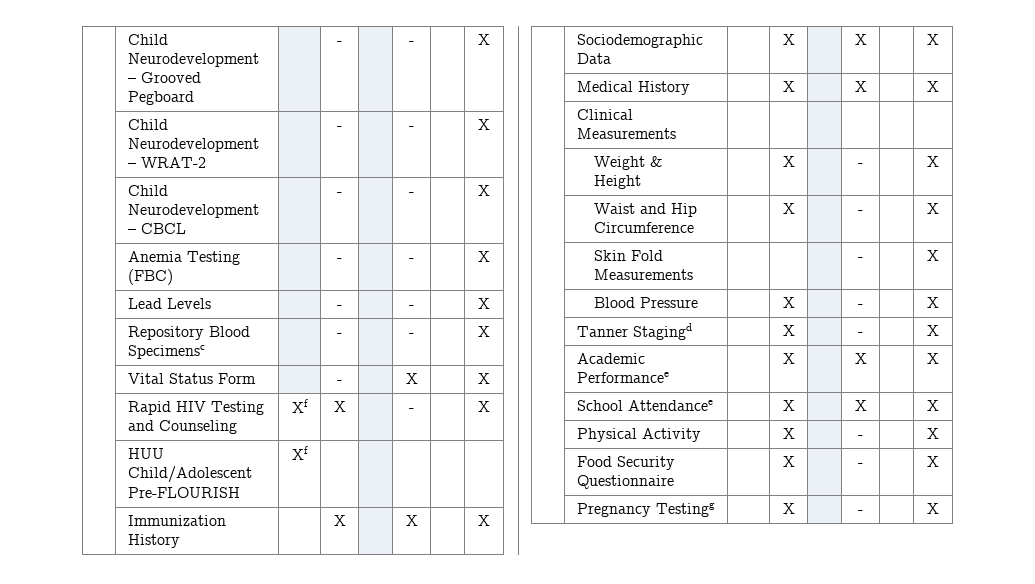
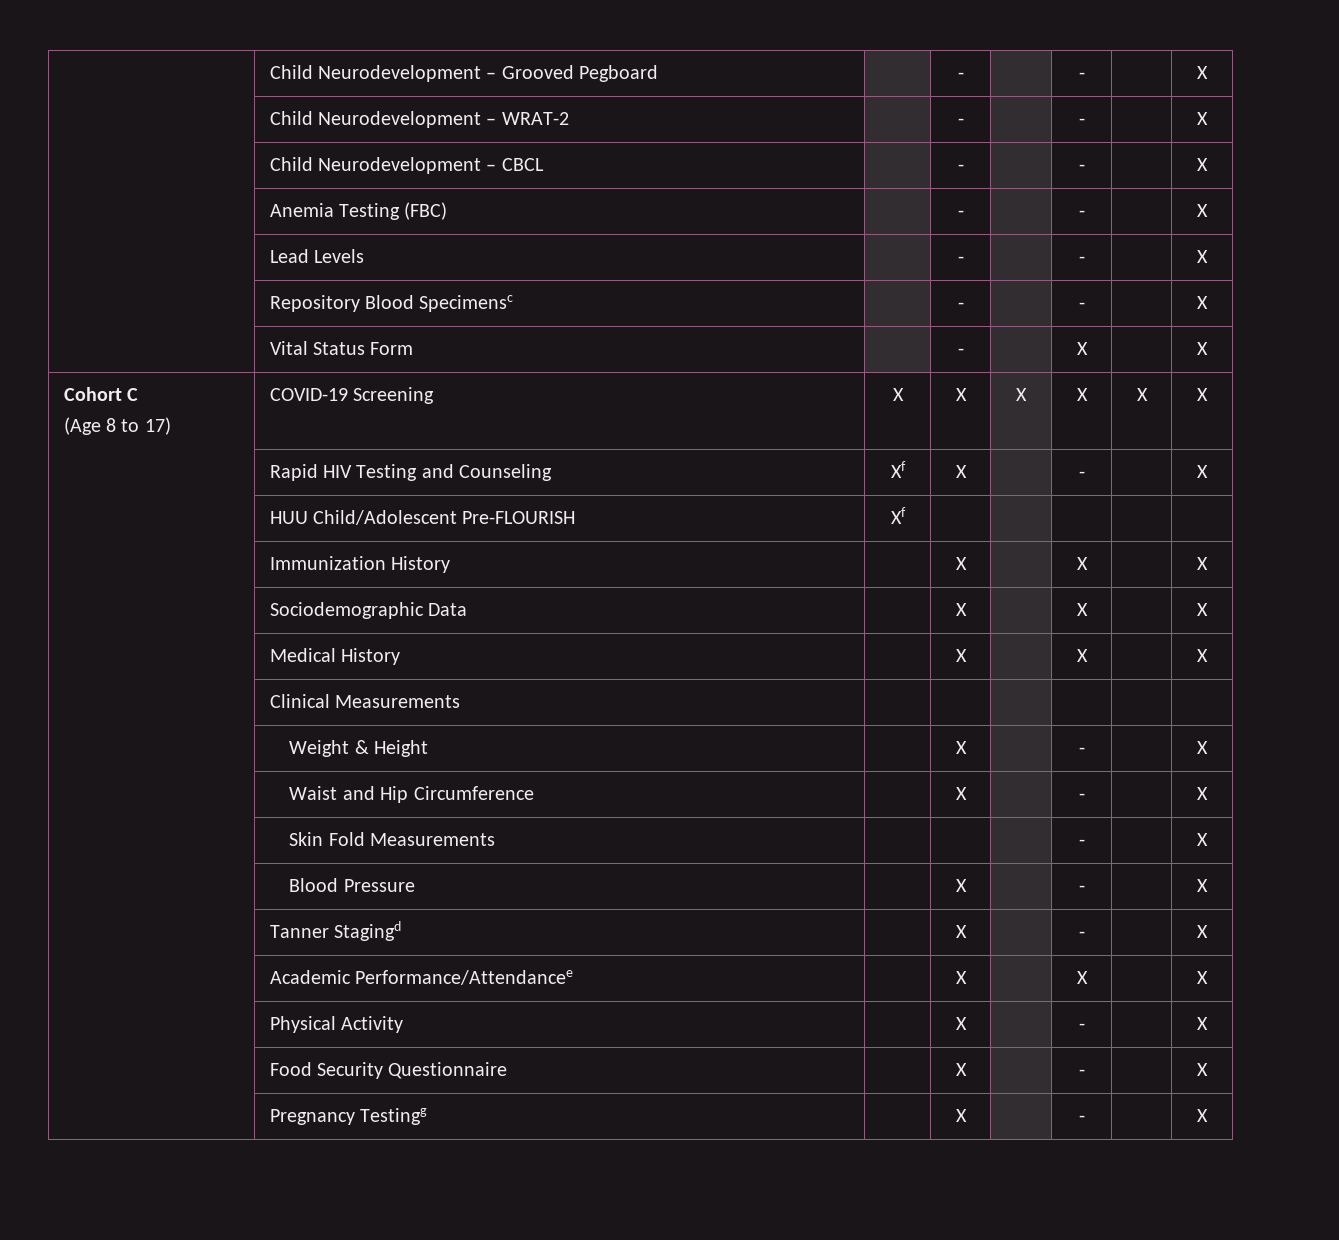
(490, 378) none -> [63,387,138,401] [63,417,171,435] [269,387,434,404] [892,388,904,401] [955,388,967,401] [1016,388,1027,401] [1076,388,1088,401] [1136,388,1148,401] [1197,388,1208,401] // Cohort C // (Age 8 to 17) | COVID-19 Screening | X | X | X | X | X | X
[576,372,669,383] [782,353,795,364] [854,353,867,364] [927,353,939,364] [576,400,713,411] Performancee | | X | | X | | X // | School Attendancee -> [354,970,573,985] Performance/Attendancee

